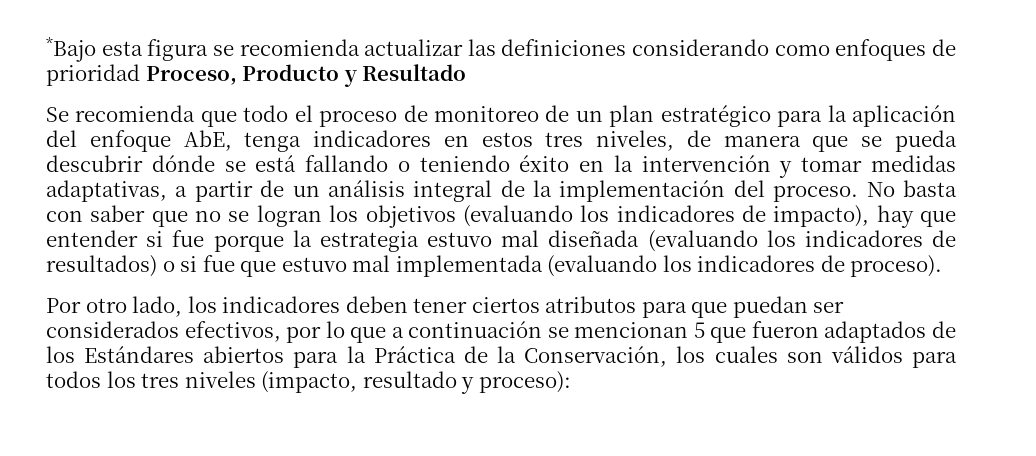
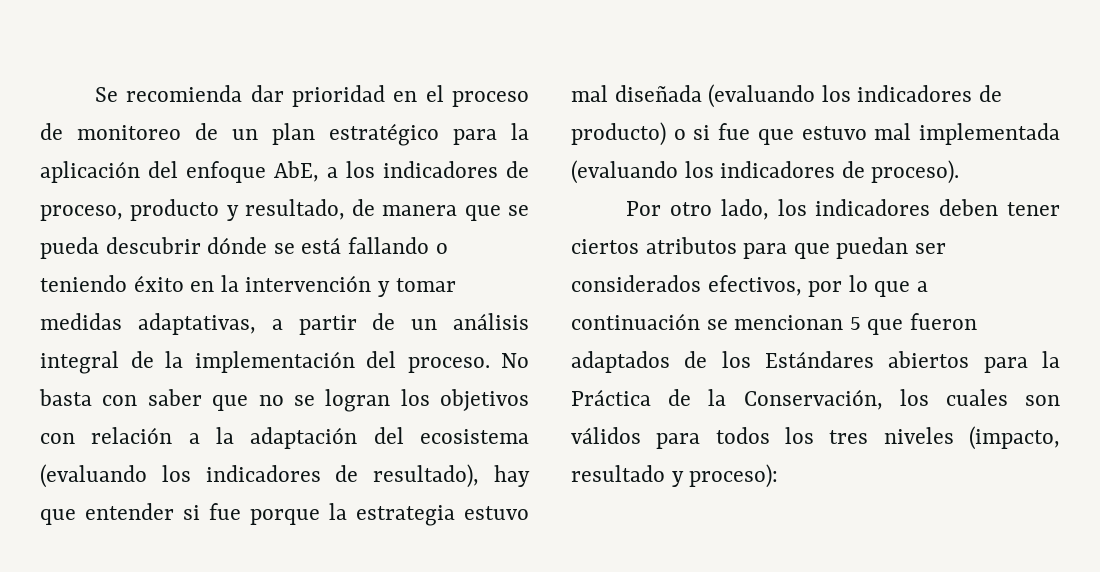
[46,37,956,62] [46,64,467,87] [46,105,289,127] *Bajo esta figura se recomienda actualizar las definiciones considerando como enfoques de prioridad Proceso, Producto y Resultado // Se recomienda que todo -> [95,85,418,107] Se recomienda dar prioridad en
[244,130,675,152] tenga indicadores en estos tres niveles, -> [327,161,529,178] [40,199,345,221] a los indicadores de proceso, producto y resultado,
[462,205,870,227] (evaluando los indicadores de impacto), -> [40,427,529,449] [40,464,480,488] con relación a la adaptación del ecosistema (evaluando los indicadores de resultado),
[46,255,157,277] resultados) -> [571,122,666,146] producto)

